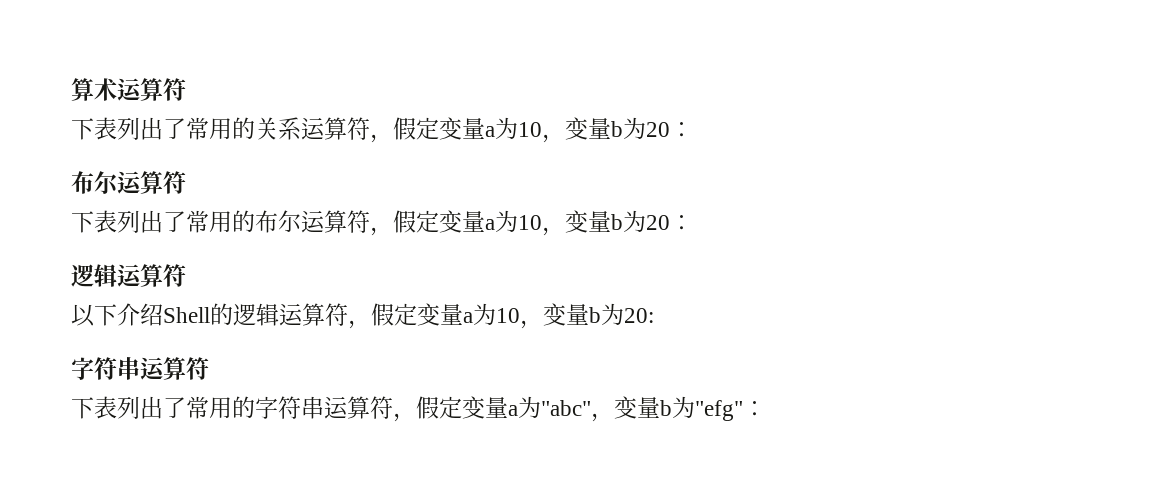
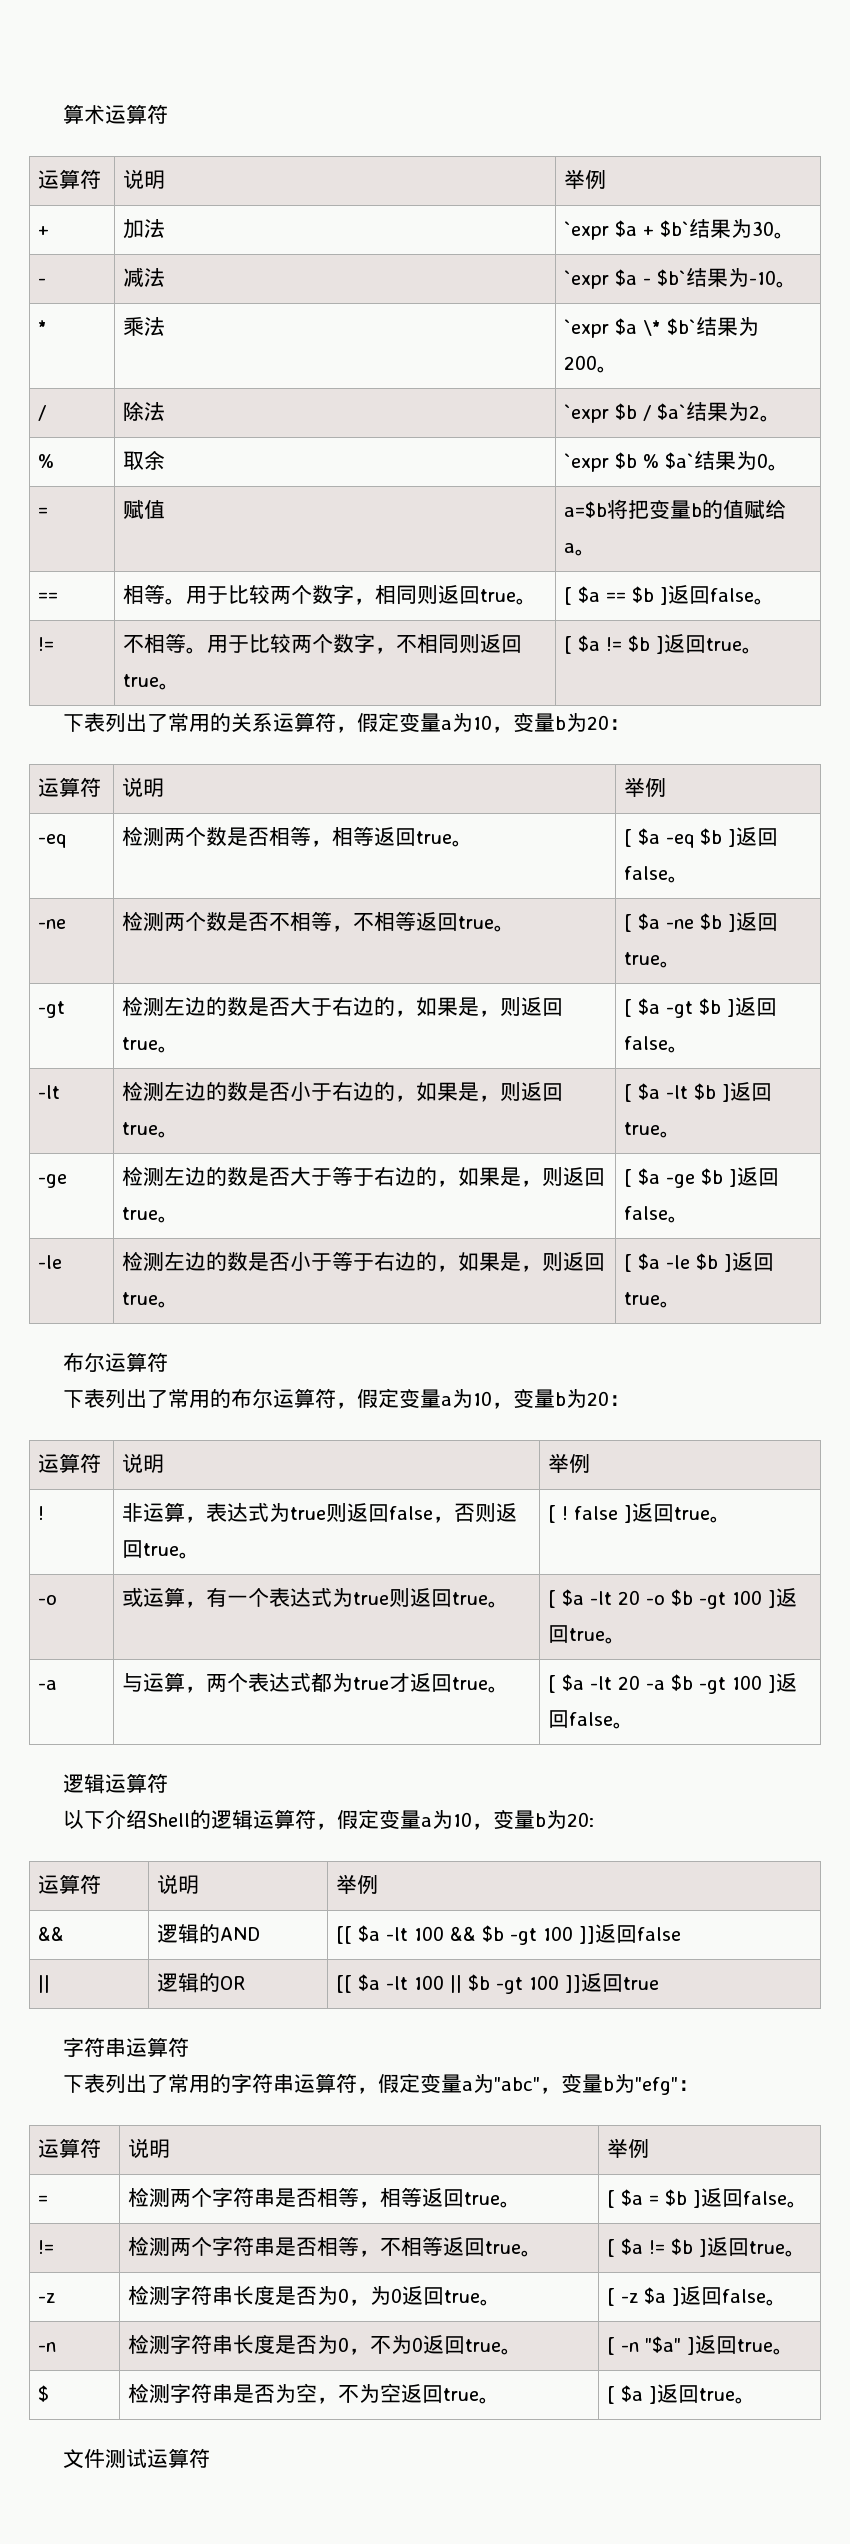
(186, 89) none -> [37,169,101,189] [122,169,165,189] [563,169,606,190] [37,226,49,236] [122,219,165,239] [563,219,795,240] [37,278,46,285] [122,267,165,287] [563,268,797,289] [37,320,47,334] [122,317,165,336] [563,317,759,338] [563,355,618,373] [37,405,46,421] [122,401,165,421] [563,402,781,423] [37,454,54,468] [122,450,165,470] [563,451,789,472] [37,507,48,517] [122,499,165,519] [563,499,786,519] [563,543,596,556] [37,592,58,602] [122,584,537,605] [563,585,775,605] [37,637,54,651] [122,633,522,654] [122,674,180,690] [563,634,763,654] // 运算符 | 说明 | 举例 // + | 加法 | `expr $a + $b`结果为30。 // - | 减法 | `expr $a - $b`结果为-10。 // * | 乘法 | `expr $a \* $b`结果为200。 // / | 除法 | `expr $b / $a`结果为2。 // % | 取余 | `expr $b % $a`结果为0。 // = | 赋值 | a=$b将把变量b的值赋给a。 // == | 相等。用于比较两个数字，相同则返回true。 | [ $a == $b ]返回false。 // != | 不相等。用于比较两个数字，不相同则返回true。 | [ $a != $b ]返回true。
(693, 129) none -> [37,777,101,797] [121,777,164,797] [623,777,666,798] [37,834,66,848] [121,826,473,847] [623,827,778,848] [623,866,689,883] [37,919,66,929] [121,911,515,932] [623,912,778,932] [623,952,681,968] [37,1001,65,1018] [121,997,563,1017] [121,1037,179,1053] [623,997,777,1018] [623,1036,689,1053] [37,1085,60,1099] [121,1082,563,1102] [121,1122,179,1138] [623,1082,772,1102] [623,1122,681,1138] [37,1174,67,1188] [121,1166,605,1187] [121,1207,179,1223] [623,1167,779,1188] [623,1206,689,1223] [37,1255,62,1269] [121,1251,605,1272] [121,1292,179,1308] [623,1252,774,1272] [623,1292,681,1308] // 运算符 | 说明 | 举例 // -eq | 检测两个数是否相等，相等返回true。 | [ $a -eq $b ]返回false。 // -ne | 检测两个数是否不相等，不相等返回true。 | [ $a -ne $b ]返回true。 // -gt | 检测左边的数是否大于右边的，如果是，则返回true。 | [ $a -gt $b ]返回false。 // -lt | 检测左边的数是否小于右边的，如果是，则返回true。 | [ $a -lt $b ]返回true。 // -ge | 检测左边的数是否大于等于右边的，如果是，则返回true。 | [ $a -ge $b ]返回false。 // -le | 检测左边的数是否小于等于右边的，如果是，则返回true。 | [ $a -le $b ]返回true。
(693, 222) none -> [37,1453,101,1473] [121,1453,164,1473] [547,1453,590,1474] [37,1506,44,1520] [121,1502,517,1523] [121,1540,200,1559] [547,1503,731,1523] [37,1595,57,1605] [121,1587,509,1608] [547,1588,797,1609] [547,1625,626,1644] [37,1680,57,1690] [121,1672,509,1693] [547,1673,797,1694] [547,1710,634,1729] // 运算符 | 说明 | 举例 // ! | 非运算，表达式为true则返回false，否则返回true。 | [ ! false ]返回true。 // -o | 或运算，有一个表达式为true则返回true。 | [ $a -lt 20 -o $b -gt 100 ]返回true。 // -a | 与运算，两个表达式都为true才返回true。 | [ $a -lt 20 -a $b -gt 100 ]返回false。
(654, 315) none -> [37,1874,101,1894] [156,1874,199,1894] [335,1874,378,1895] [37,1926,64,1941] [156,1924,260,1944] [335,1924,681,1945] [37,1975,50,1993] [156,1973,246,1993] [335,1973,659,1994] // 运算符 | 说明 | 举例 // && | 逻辑的AND | [[ $a -lt 100 && $b -gt 100 ]]返回false // || | 逻辑的OR | [[ $a -lt 100 || $b -gt 100 ]]返回true
(766, 408) none -> [37,2138,101,2158] [127,2138,170,2158] [606,2138,649,2159] [37,2195,48,2205] [127,2187,521,2208] [606,2188,808,2208] [37,2240,54,2254] [127,2236,542,2257] [606,2237,806,2257] [37,2293,55,2303] [127,2285,501,2306] [606,2286,787,2306] [37,2342,56,2352] [127,2334,522,2355] [606,2335,794,2355] [37,2385,49,2402] [127,2383,500,2404] [606,2384,756,2404] [62,2448,210,2469] // 运算符 | 说明 | 举例 // = | 检测两个字符串是否相等，相等返回true。 | [ $a = $b ]返回false。 // != | 检测两个字符串是否相等，不相等返回true。 | [ $a != $b ]返回true。 // -z | 检测字符串长度是否为0，为0返回true。 | [ -z $a ]返回false。 // -n | 检测字符串长度是否为0，不为0返回true。 | [ -n "$a" ]返回true。 // $ | 检测字符串是否为空，不为空返回true。 | [ $a ]返回true。 // 文件测试运算符

